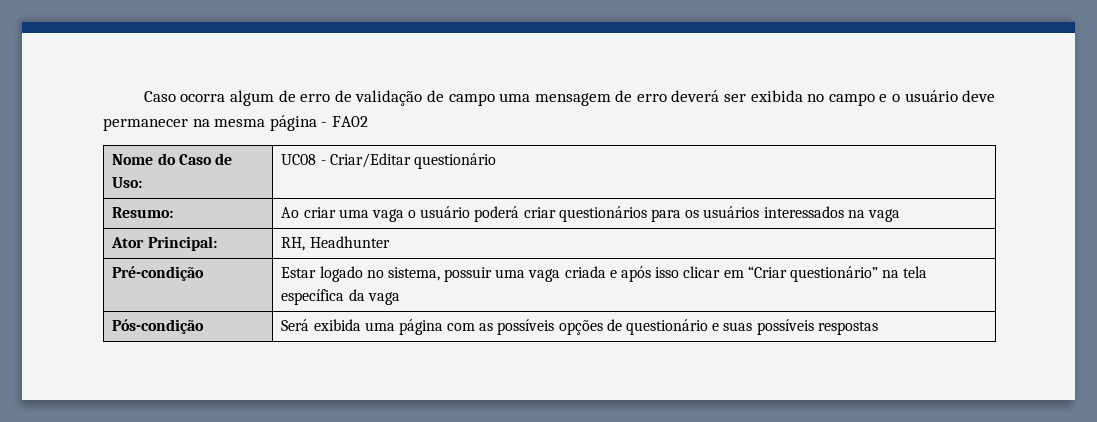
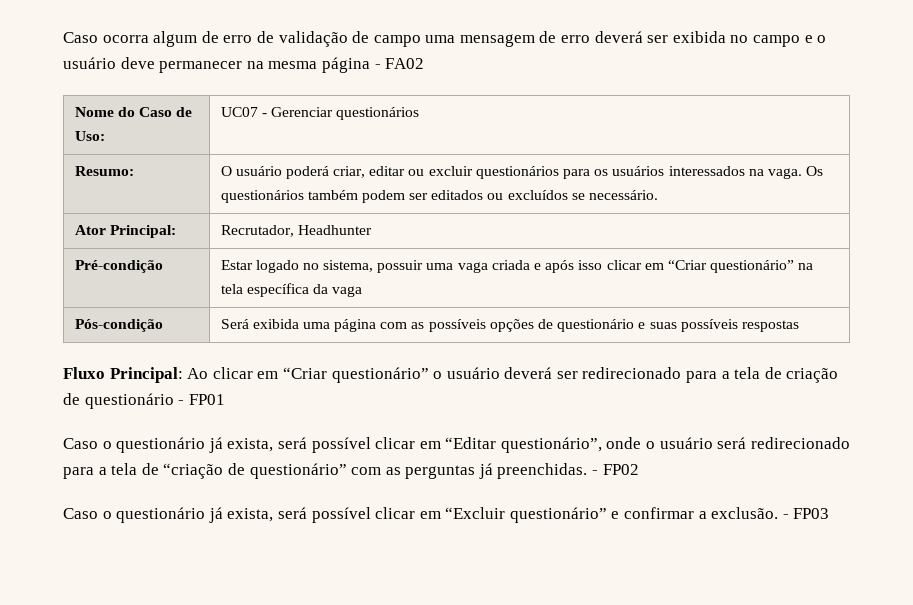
[281,153,496,169] [112,207,174,218] [281,206,556,222] UC08 - Criar/Editar questionário // Resumo: | Ao criar uma vaga o usuário poderá criar -> [220,107,420,120] [74,166,134,176] [220,166,473,179] UC07 - Gerenciar questionários // Resumo: | O usuário poderá criar, editar ou excluir
[867,209,900,222] vaga -> [767,166,824,179] [220,190,659,203] vaga. Os questionários também podem ser editados ou excluídos se necessário.
[281,237,306,251] RH, -> [220,225,294,237] Recrutador,
(878, 328) none -> [63,367,839,383] [63,393,225,409] [63,437,850,453] [63,463,639,479] [63,507,830,523] // Fluxo Principal: Ao clicar em “Criar questionário” o usuário deverá ser redirecionado para a tela de criação de questionário - FP01 // Caso o questionário já exista, será possível clicar em “Editar questionário”, onde o usuário será redirecionado para a tela de “criação de questionário” com as perguntas já preenchidas. - FP02 // Caso o questionário já exista, será possível clicar em “Excluir questionário” e confirmar a exclusão. - FP03

